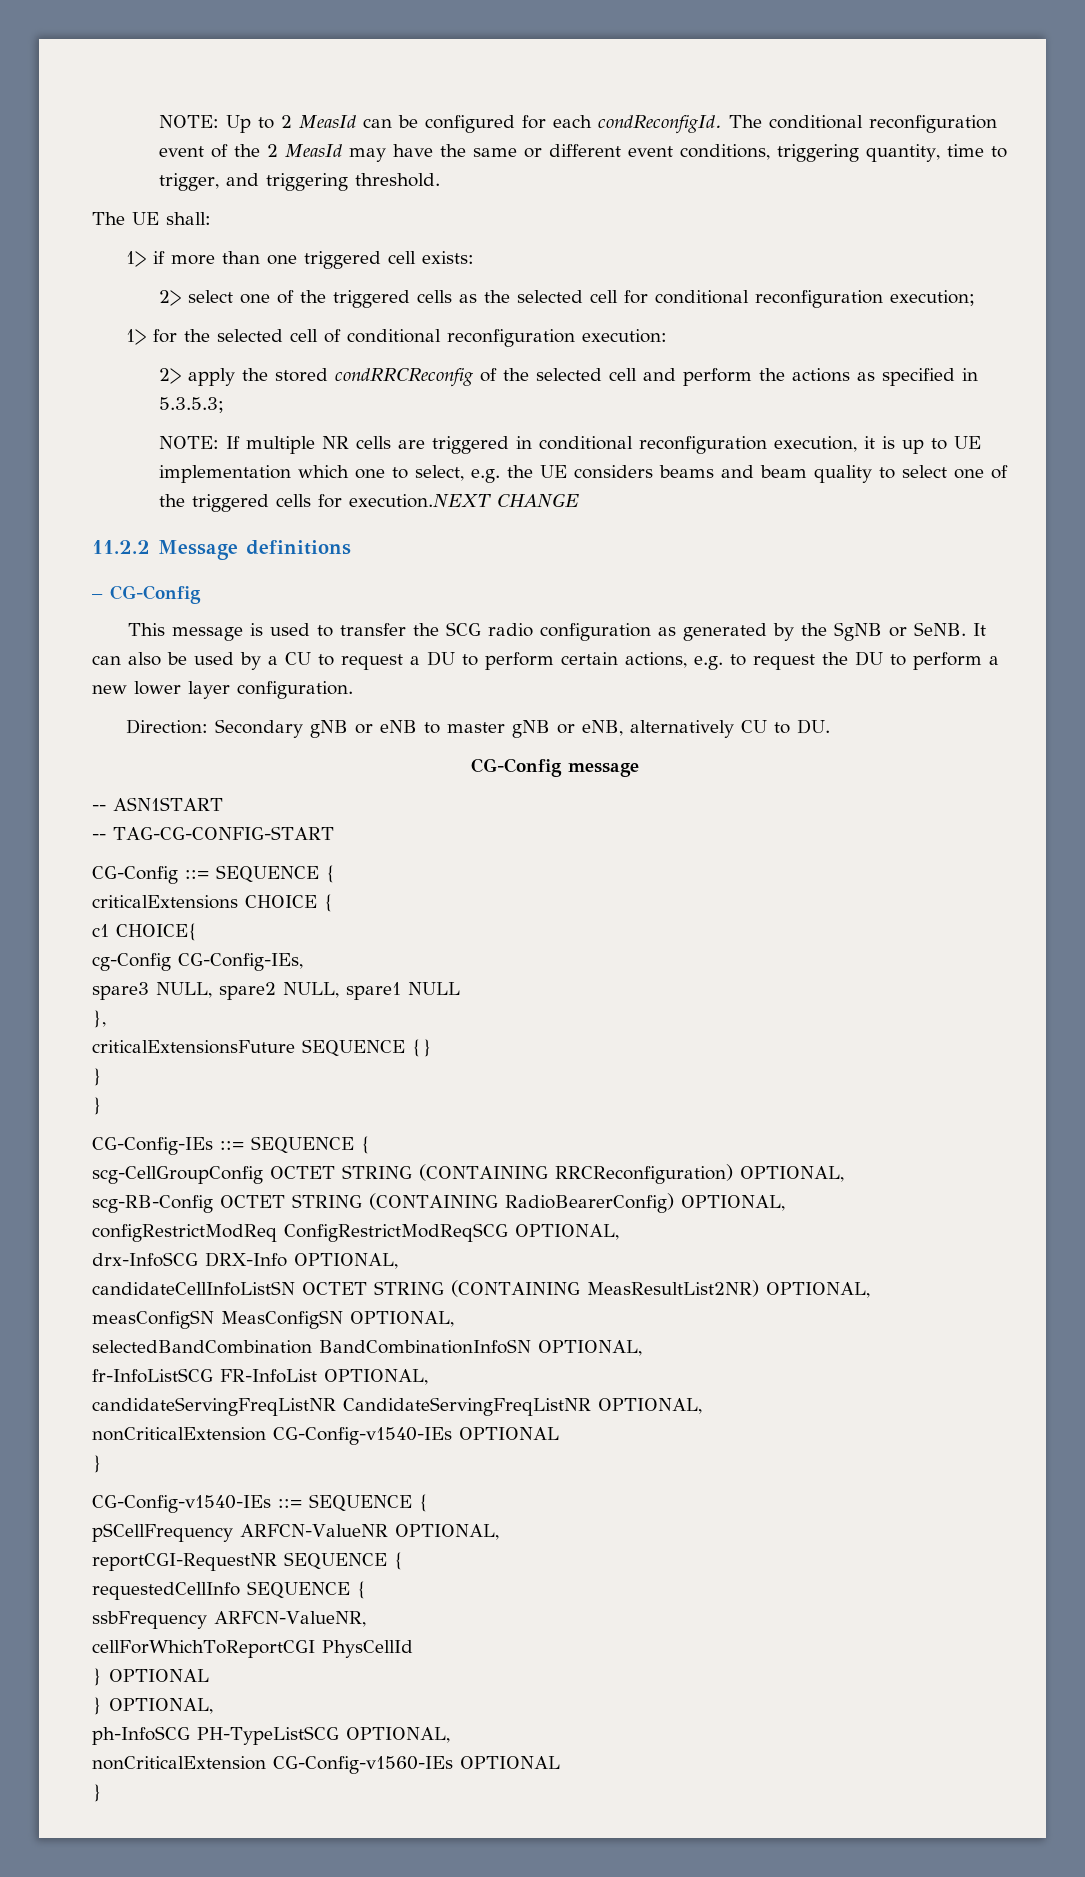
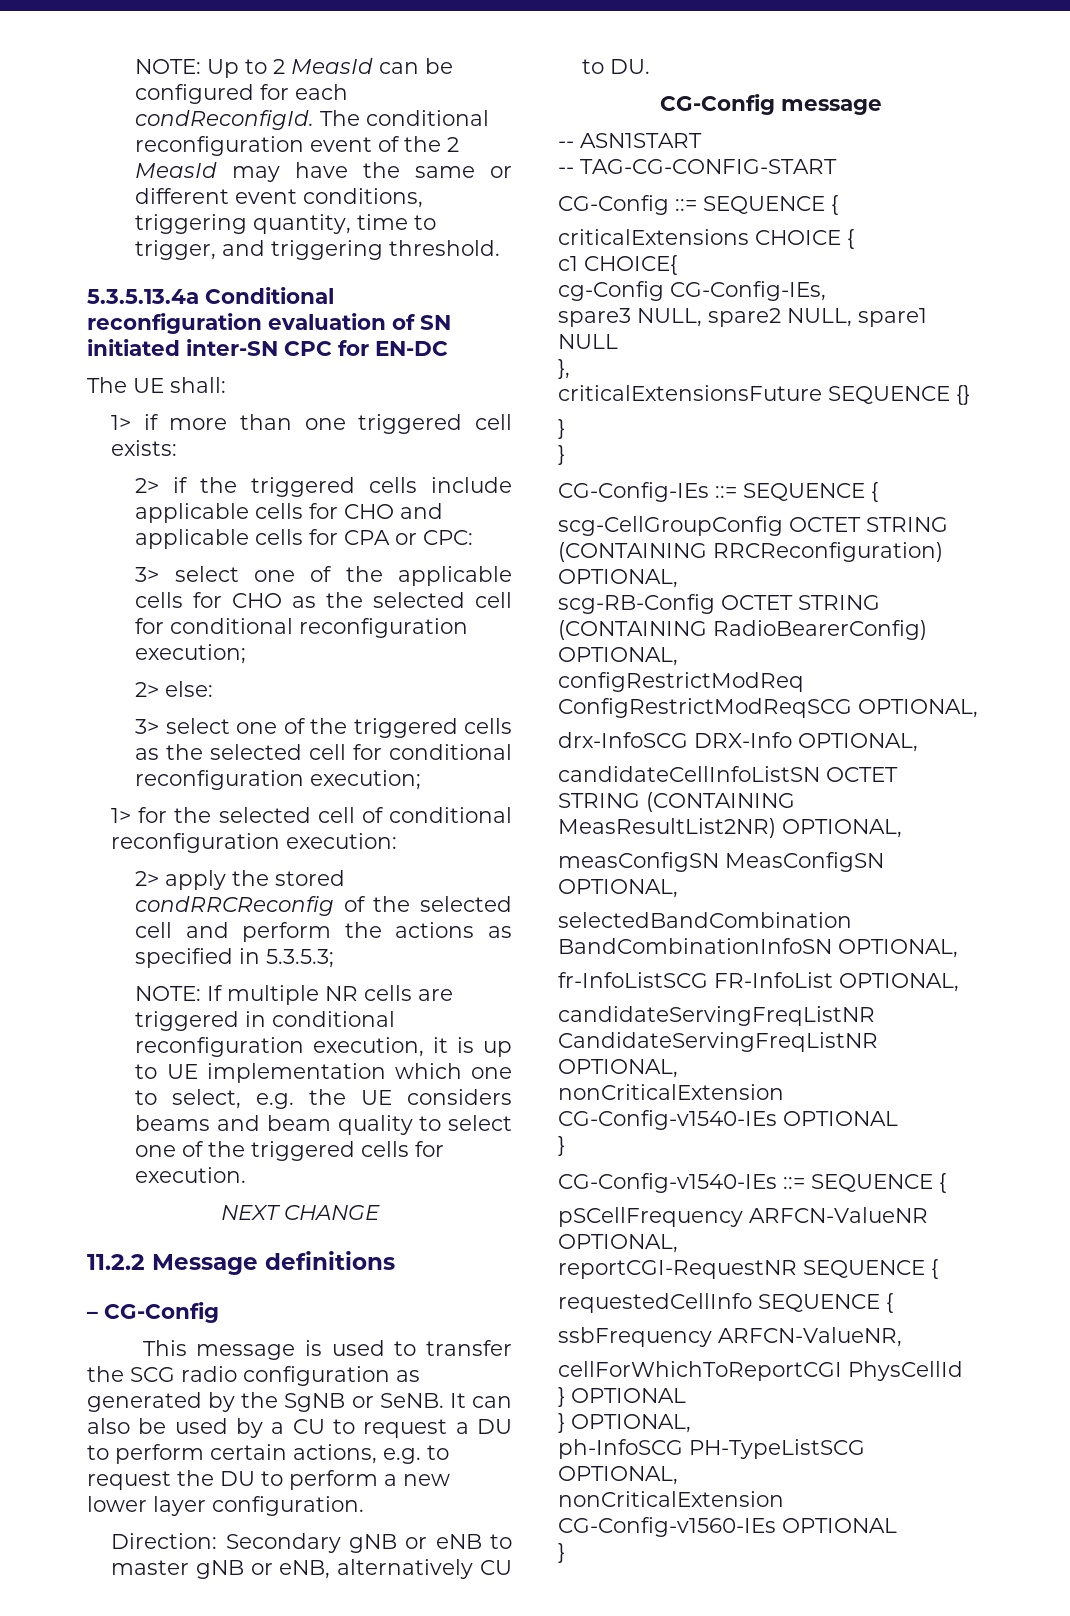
(441, 180) none -> [87,287,334,304] [87,313,451,334] [87,339,448,356] // 5.3.5.13.4a Conditional reconfiguration evaluation of SN initiated inter-SN CPC for EN-DC
(182, 298) none -> [173,477,512,497] [135,503,444,523] [135,529,474,549] [135,566,512,586] [135,592,512,608] [135,618,469,638] [135,644,247,664] [135,681,214,697] [135,719,160,734] if the triggered cells include applicable cells for CHO and applicable cells for CPA or CPC: // 3> select one of the applicable cells for CHO as the selected cell for conditional reconfiguration execution; // 2> else: // 3>
[349,494,492,508] execution.NEXT -> [135,1167,247,1183] [220,1205,281,1220] execution. // NEXT

